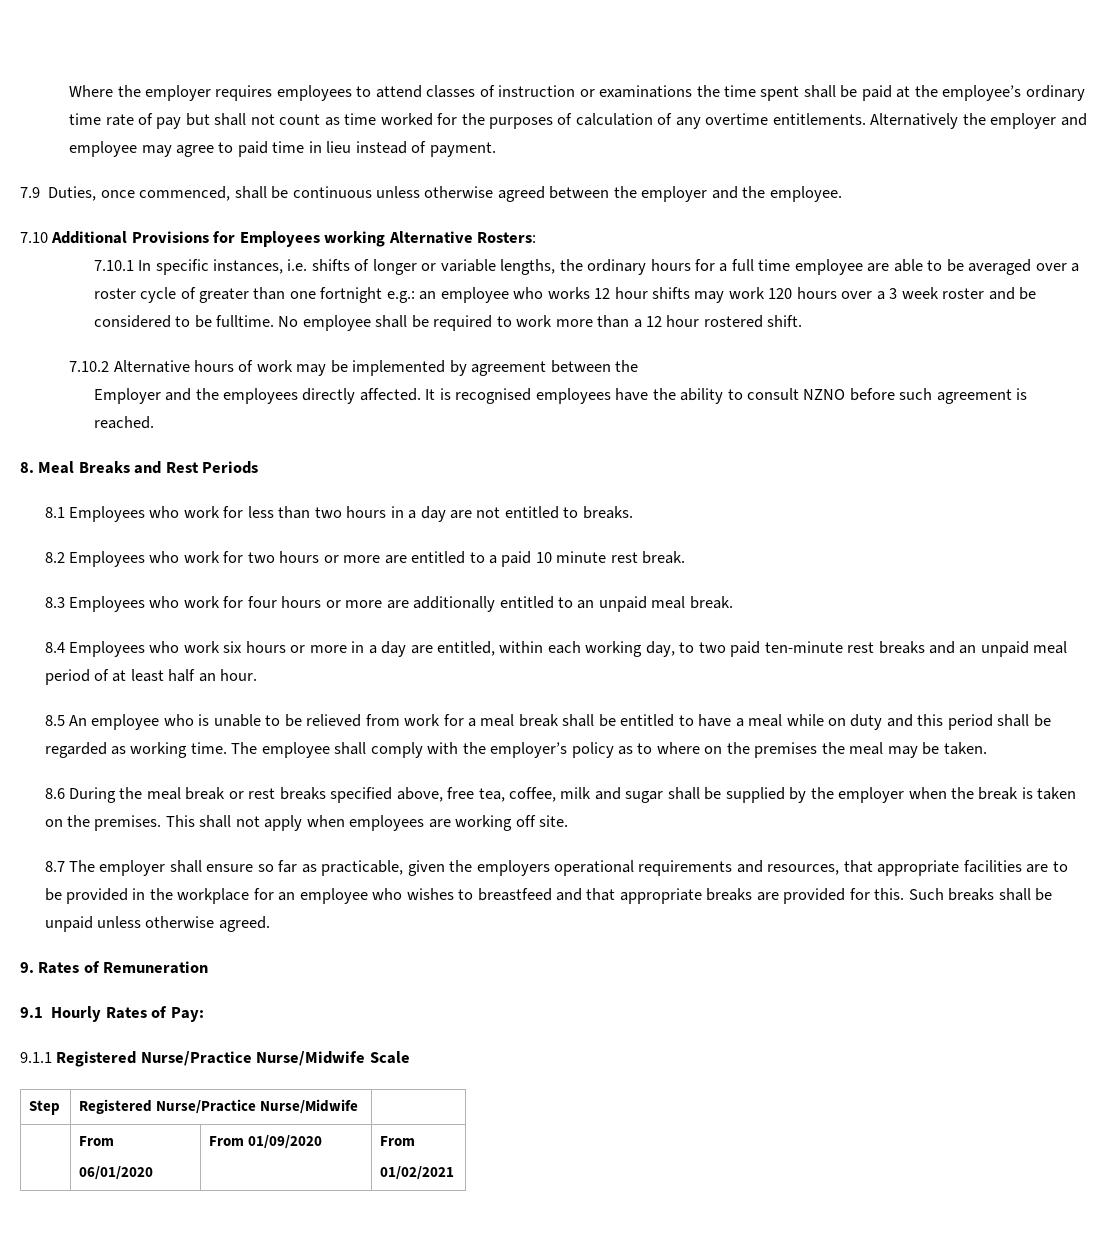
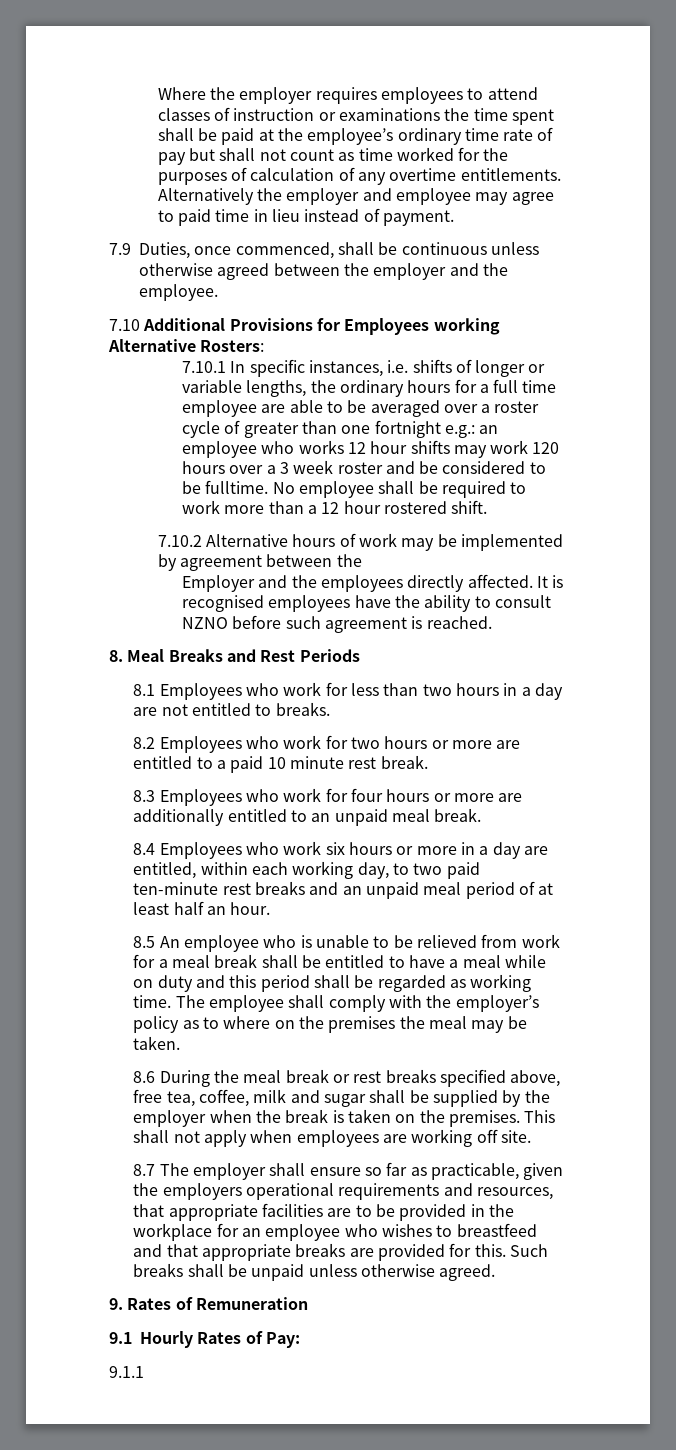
[56,1051,410,1067] [29,1100,61,1115] [79,1099,359,1114] [79,1136,115,1146] [79,1166,154,1180] [209,1135,323,1149] [380,1136,416,1146] [380,1166,455,1180] Registered Nurse/Practice Nurse/Midwife Scale // Step | Registered Nurse/Practice Nurse/Midwife | // | From // 06/01/2020 | From 01/09/2020 | From // 01/02/2021 -> (144, 1372) none

